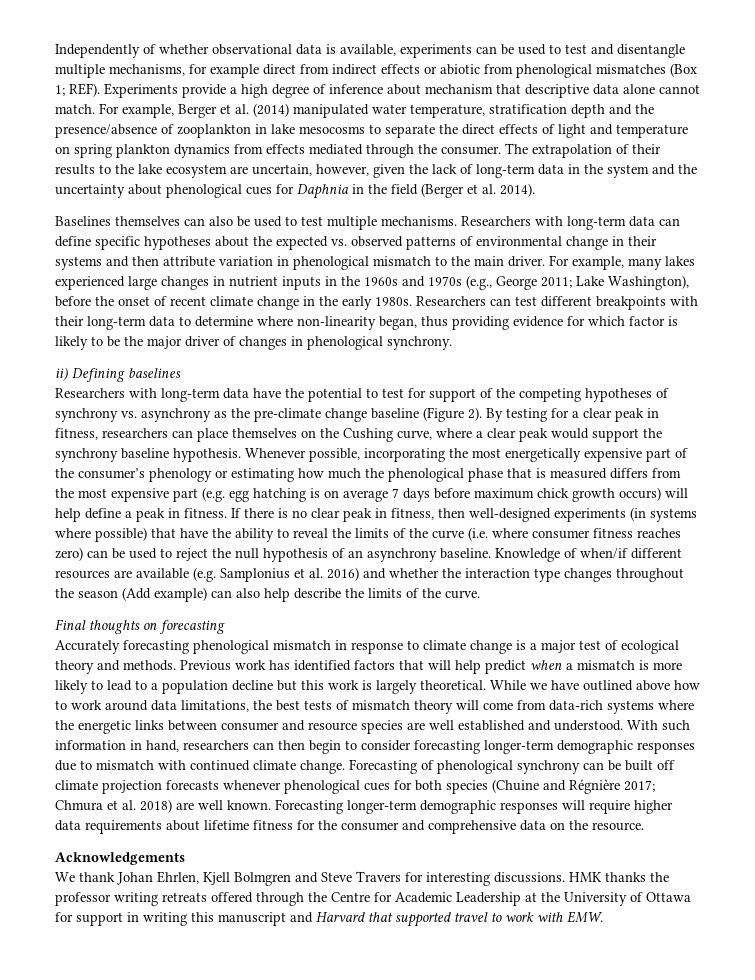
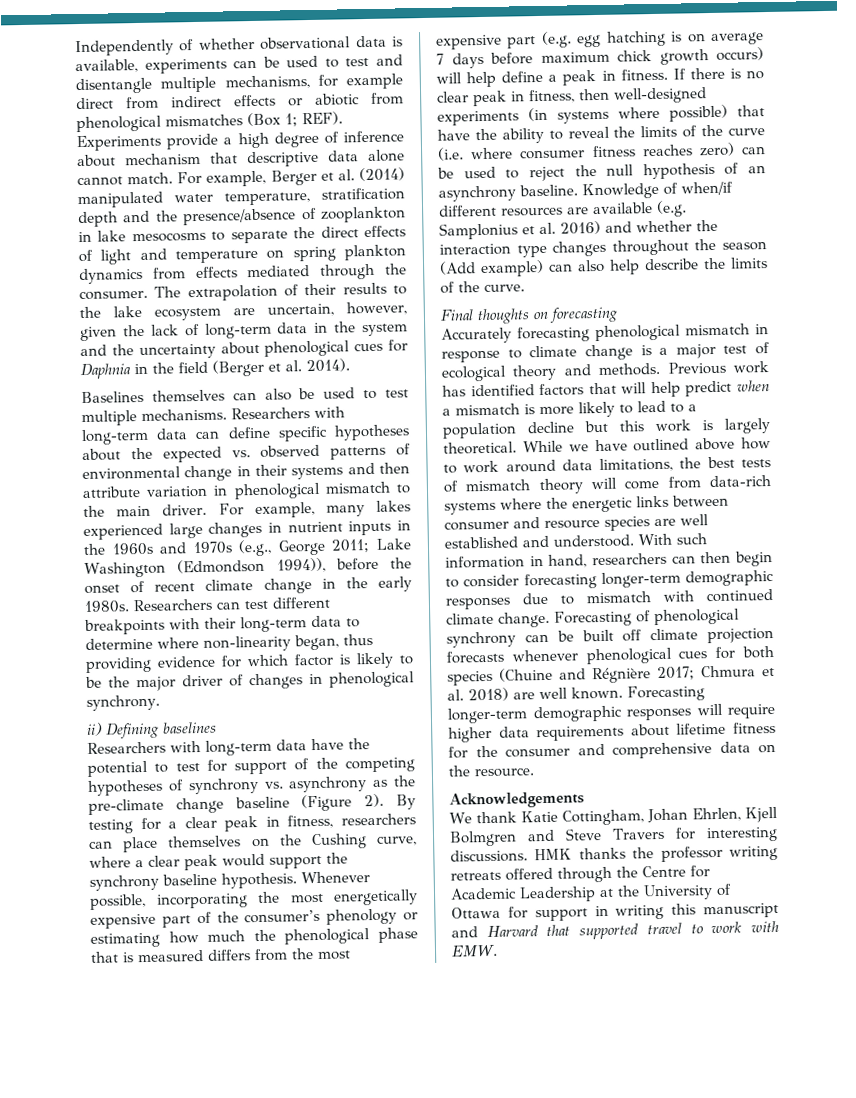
[608,275,689,290] Washington), -> [84,557,326,579] Washington (Edmondson 1994)),
(115, 877) none -> [520,809,644,826] Katie Cottingham,

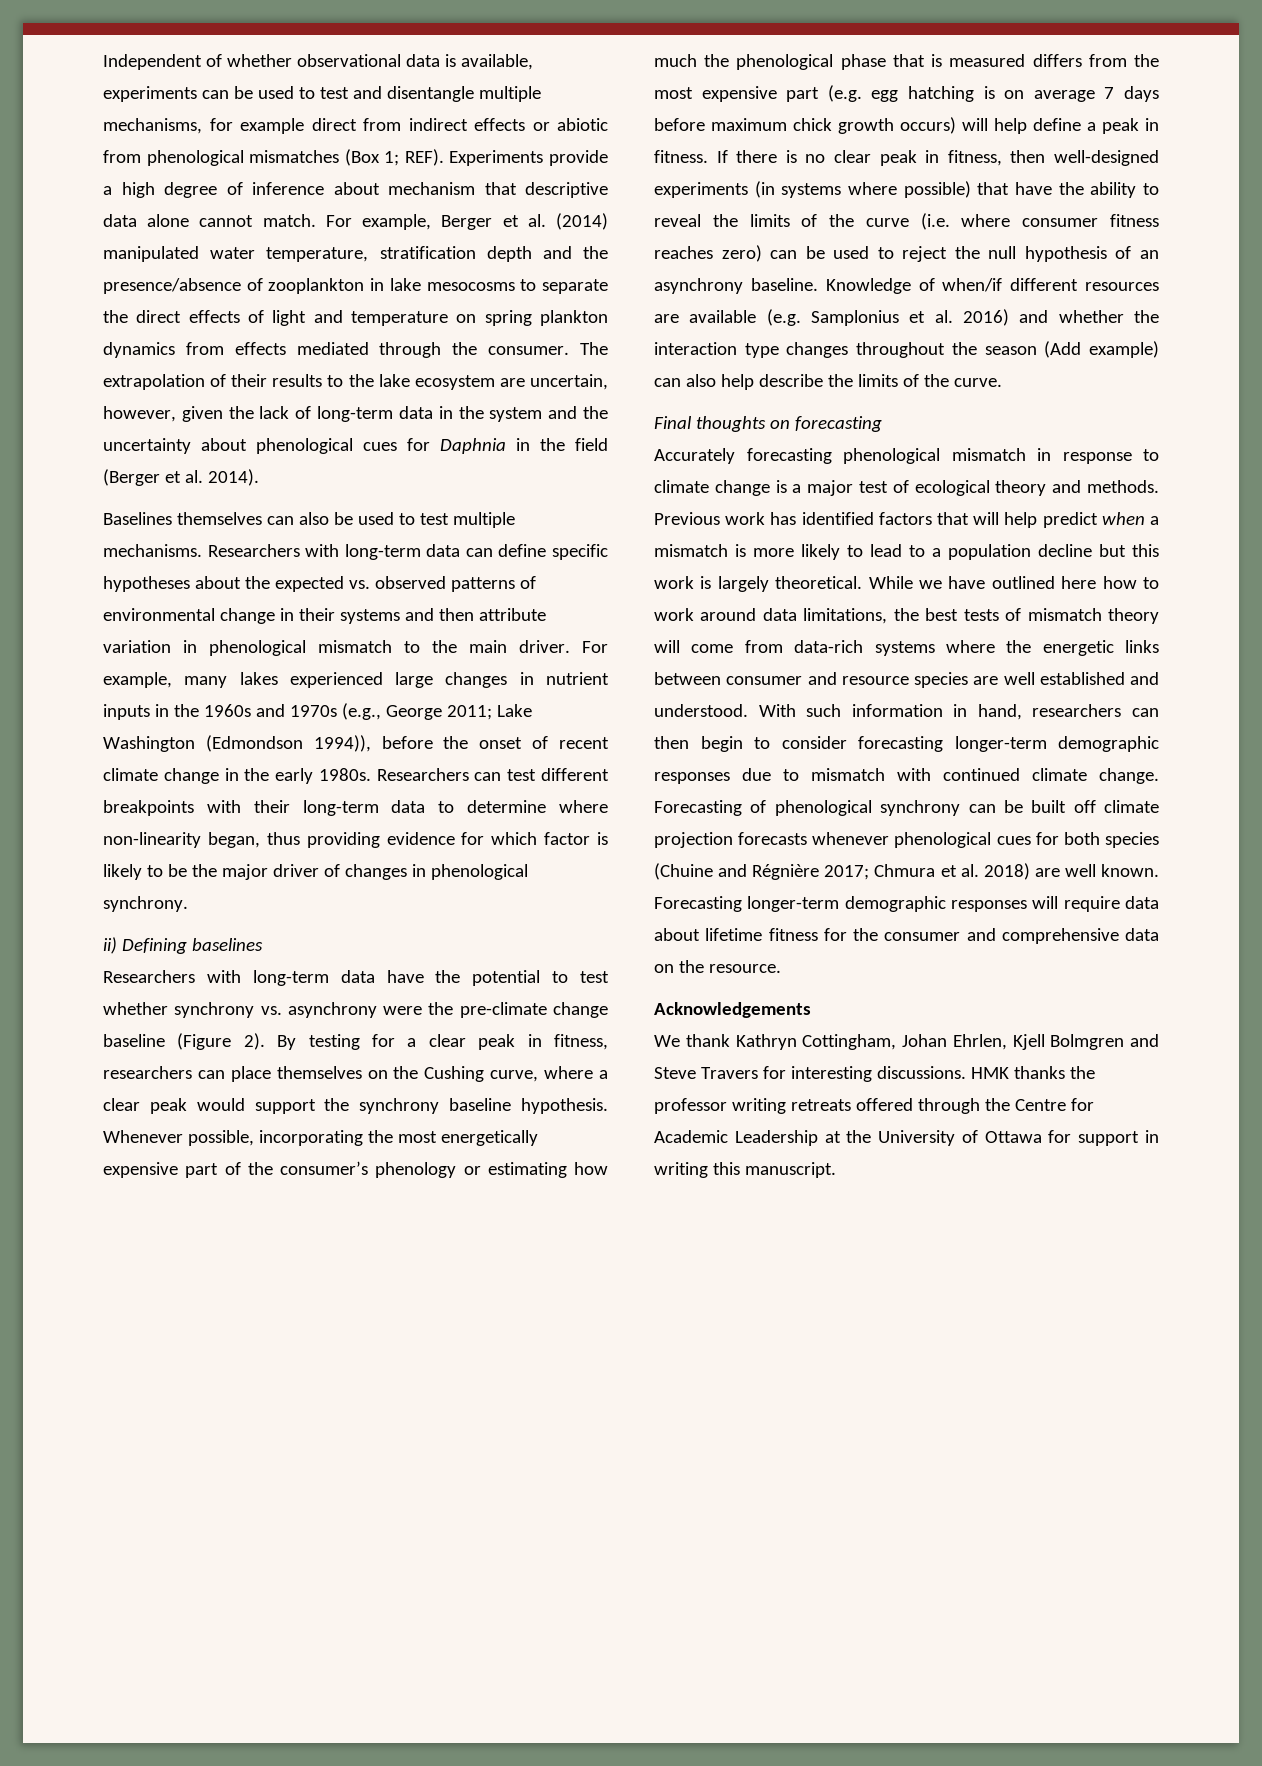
[75,39,174,57] Independently -> [103,54,202,70] Independent
[206,757,415,775] [87,779,184,796] for support of the competing hypotheses of -> [103,1002,168,1015] whether
[373,779,389,787] as -> [383,1006,423,1015] were
[695,437,736,451] above -> [1061,576,1097,589] here
[448,725,625,743] higher data requirements -> [1125,896,1159,909] data
[520,810,558,823] Katie -> [735,1034,797,1050] Kathryn
[703,902,779,919] [451,920,779,940] [451,944,498,957] manuscript and Harvard that supported travel to work with EMW. -> [744,1162,836,1178] manuscript.

